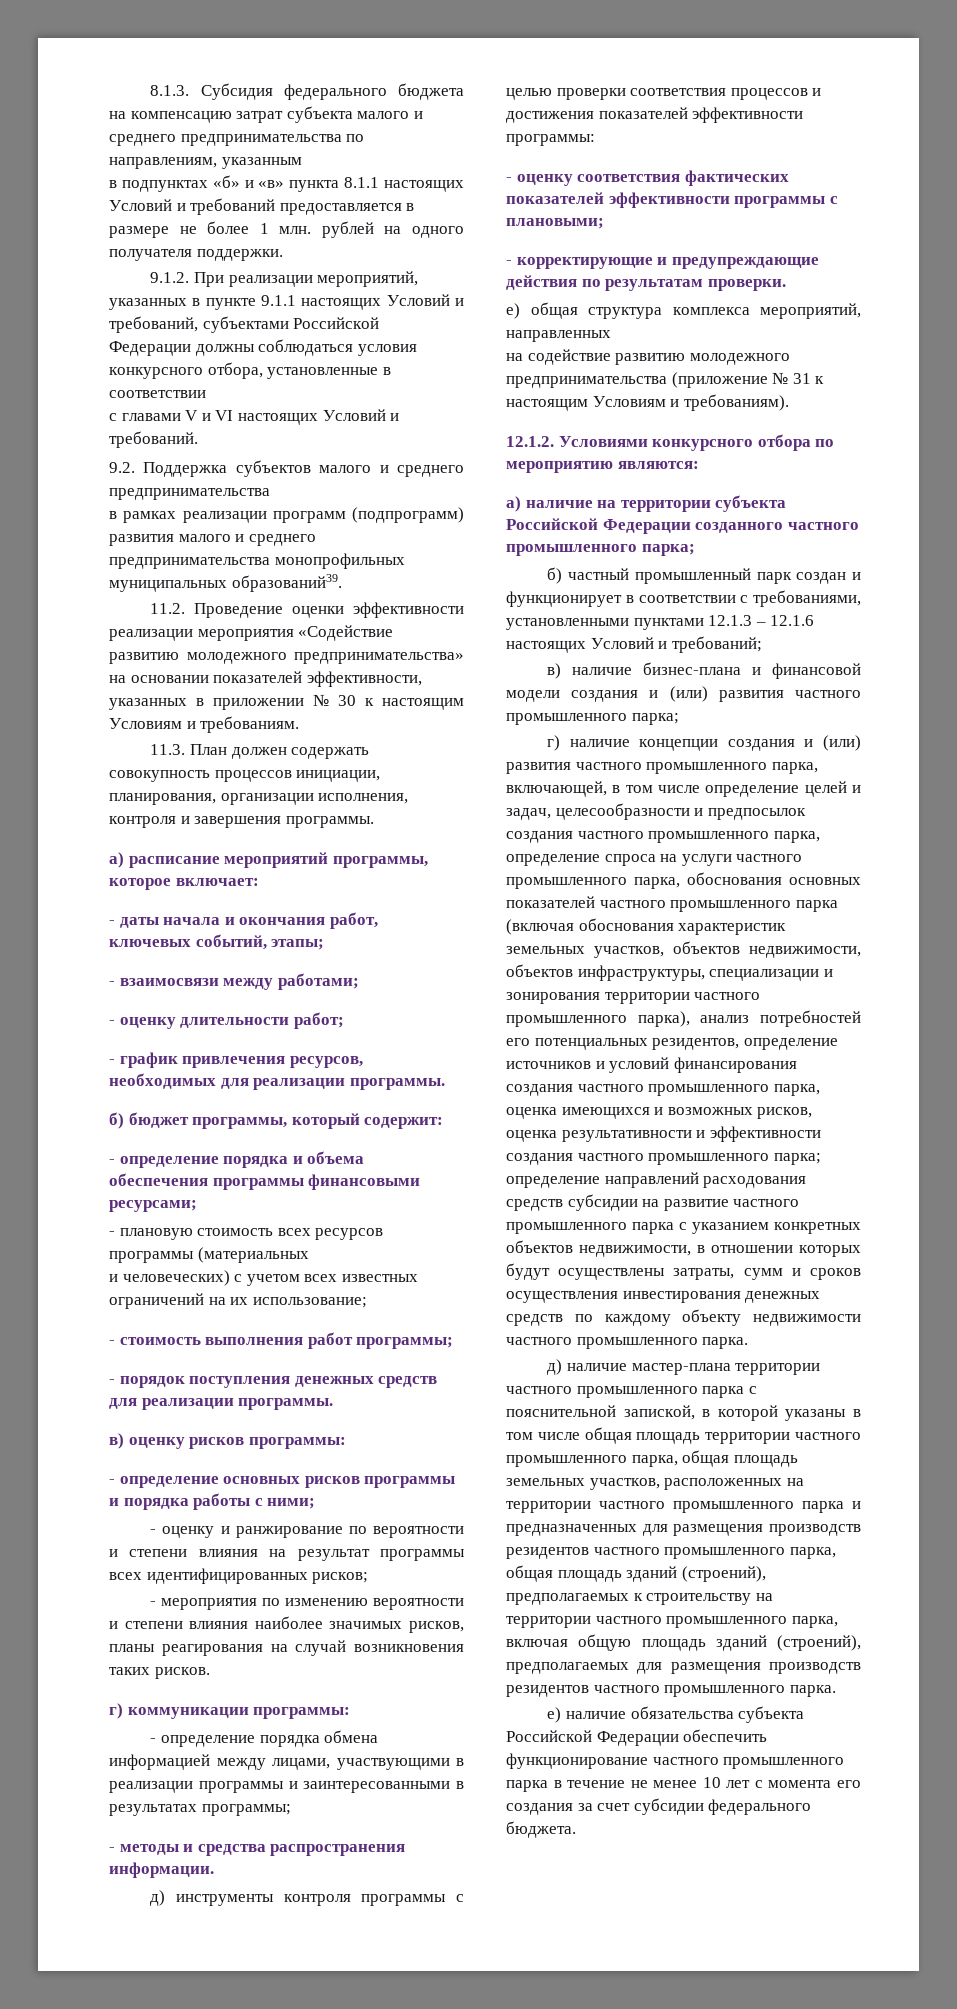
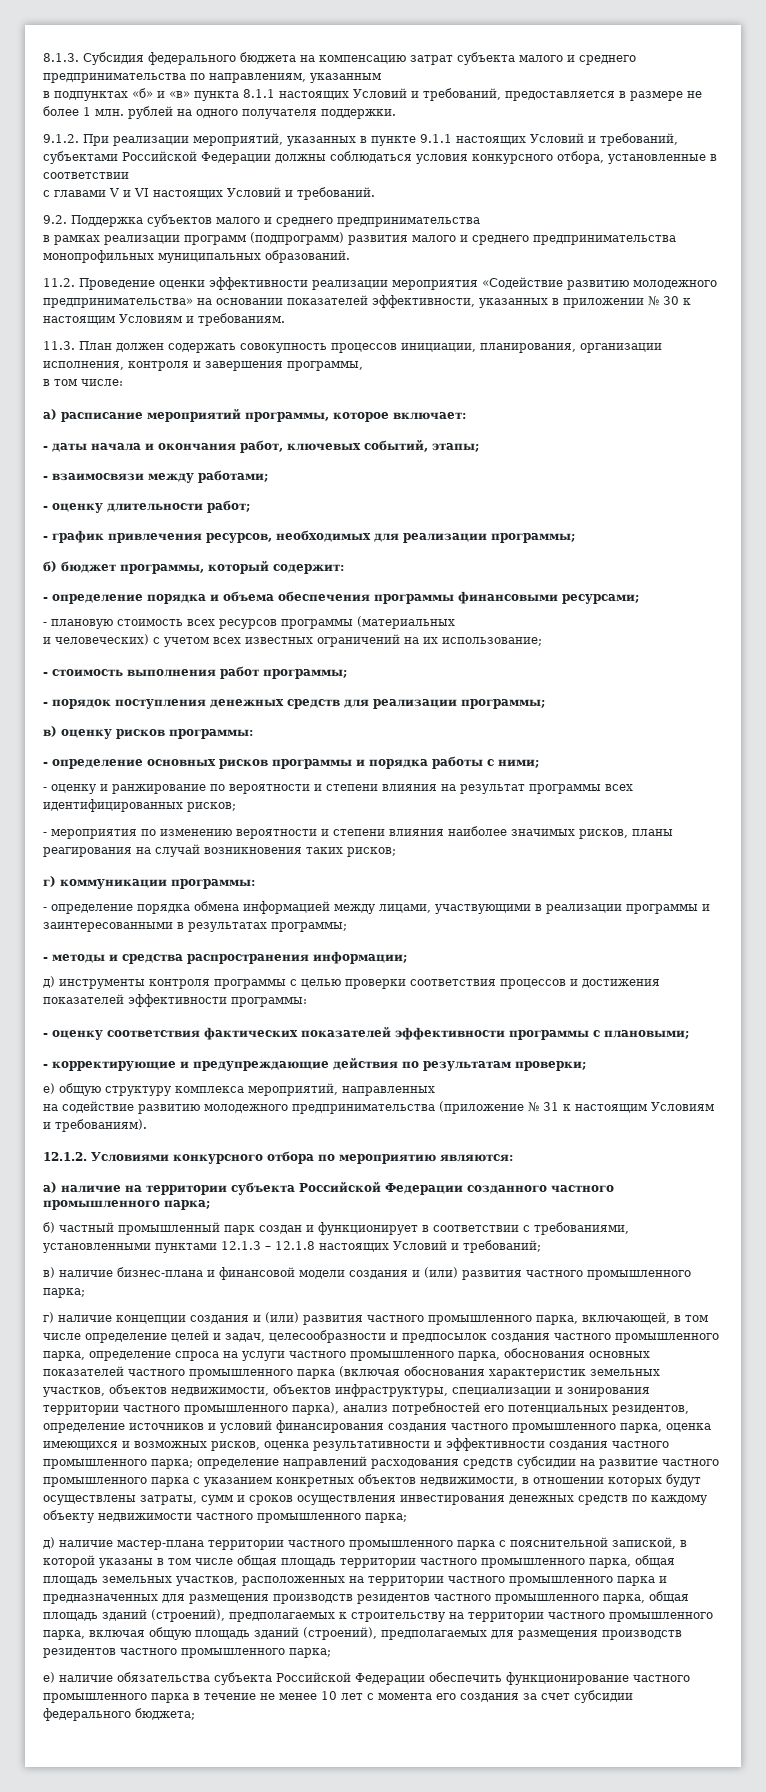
[190,198,276,215] требований -> [423,88,501,101] требований,
[231,574,342,592] образований39. -> [265,250,350,263] образований.
[285,816,374,828] программы. -> [287,361,363,371] [43,379,123,386] программы, // в том числе:
[349,1078,445,1090] программы. -> [491,533,575,543] программы;
[238,1398,334,1410] программы. -> [461,699,545,709] программы;
[154,1667,210,1679] рисков. -> [347,847,396,857] рисков;
[109,1862,214,1878] информации. -> [313,951,407,964] информации;
[707,279,786,291] [506,302,662,319] проверки. // е) общая структура -> [515,1061,586,1071] [43,1083,171,1096] проверки; // е) общую структуру
[770,615,815,626] 12.1.6 -> [275,1241,315,1250] 12.1.8
[702,1337,749,1349] парка. -> [365,1513,407,1523] парка;
[789,1685,836,1697] парка. -> [289,1648,331,1658] парка;
[506,1821,576,1838] бюджета. -> [135,1708,195,1720] бюджета;

